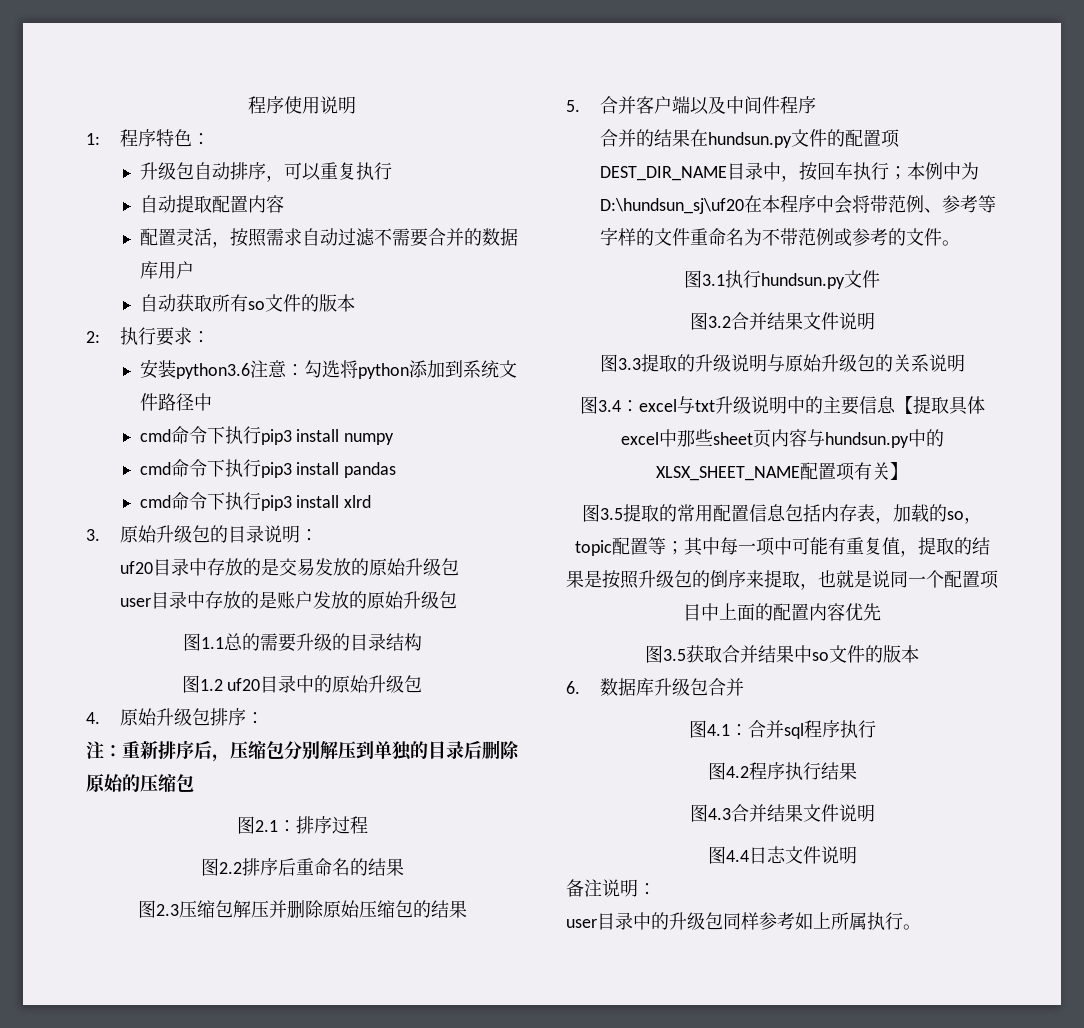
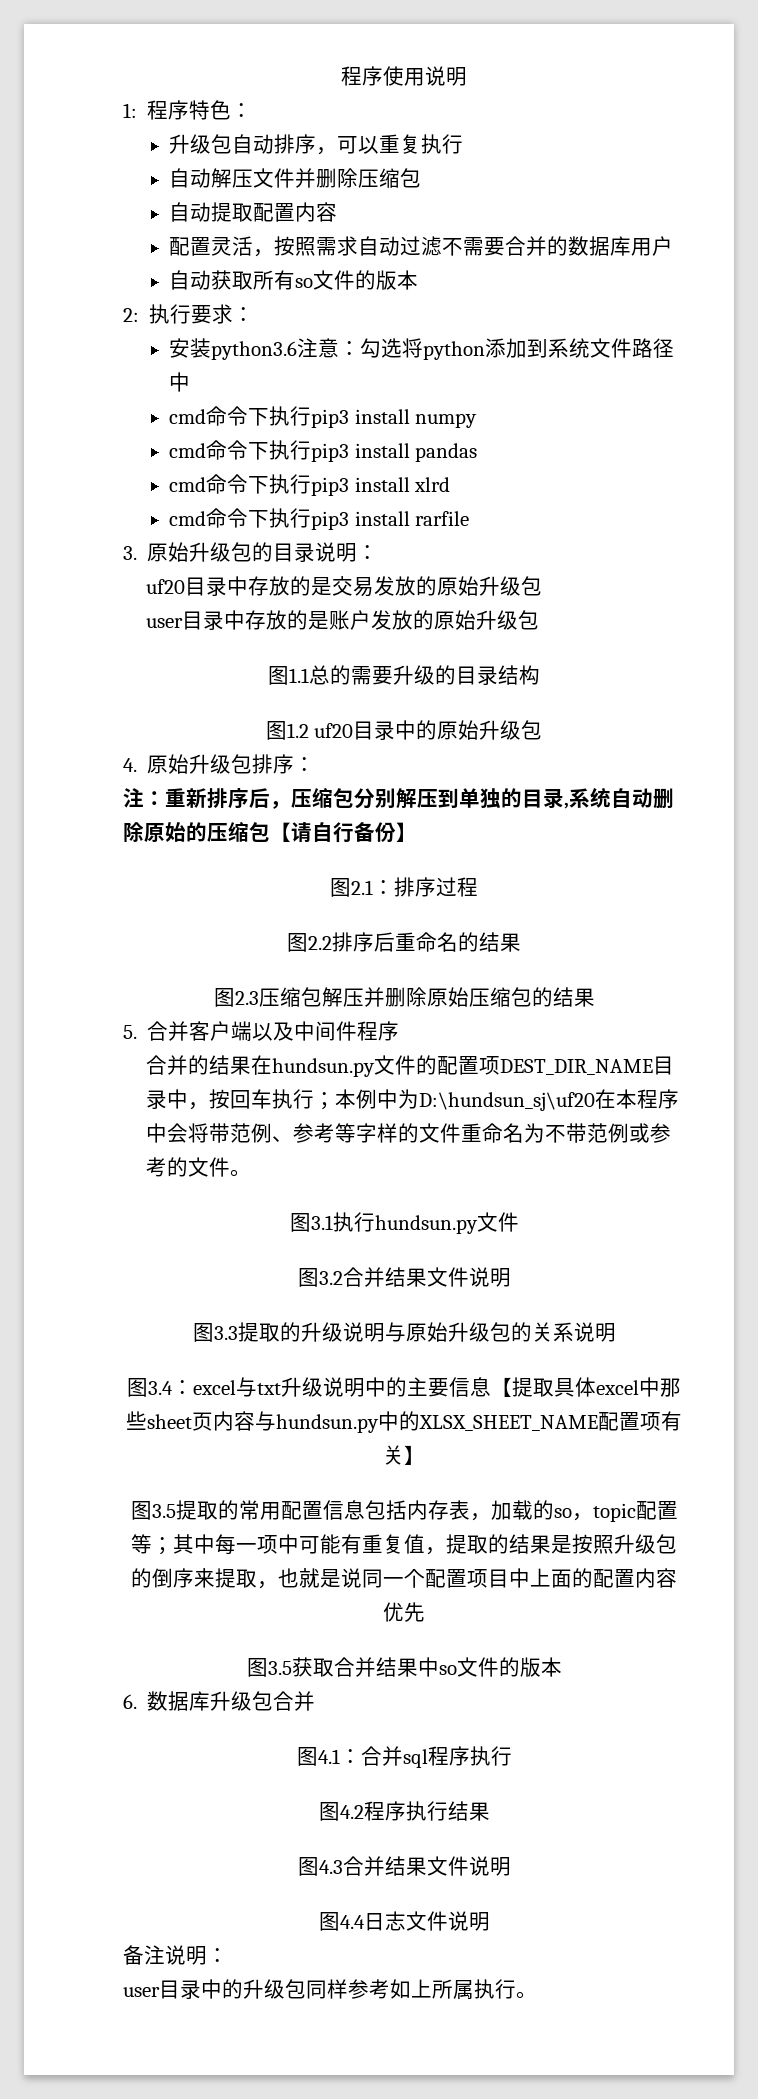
(392, 171) none -> [168,168,421,188] // 自动解压文件并删除压缩包
(372, 501) none -> [168,508,470,530] // cmd命令下执行pip3 install rarfile
[464,741,482,759] 后 -> [564,787,653,809] ,系统自动
(194, 783) none -> [270,822,417,843] 【请自行备份】

